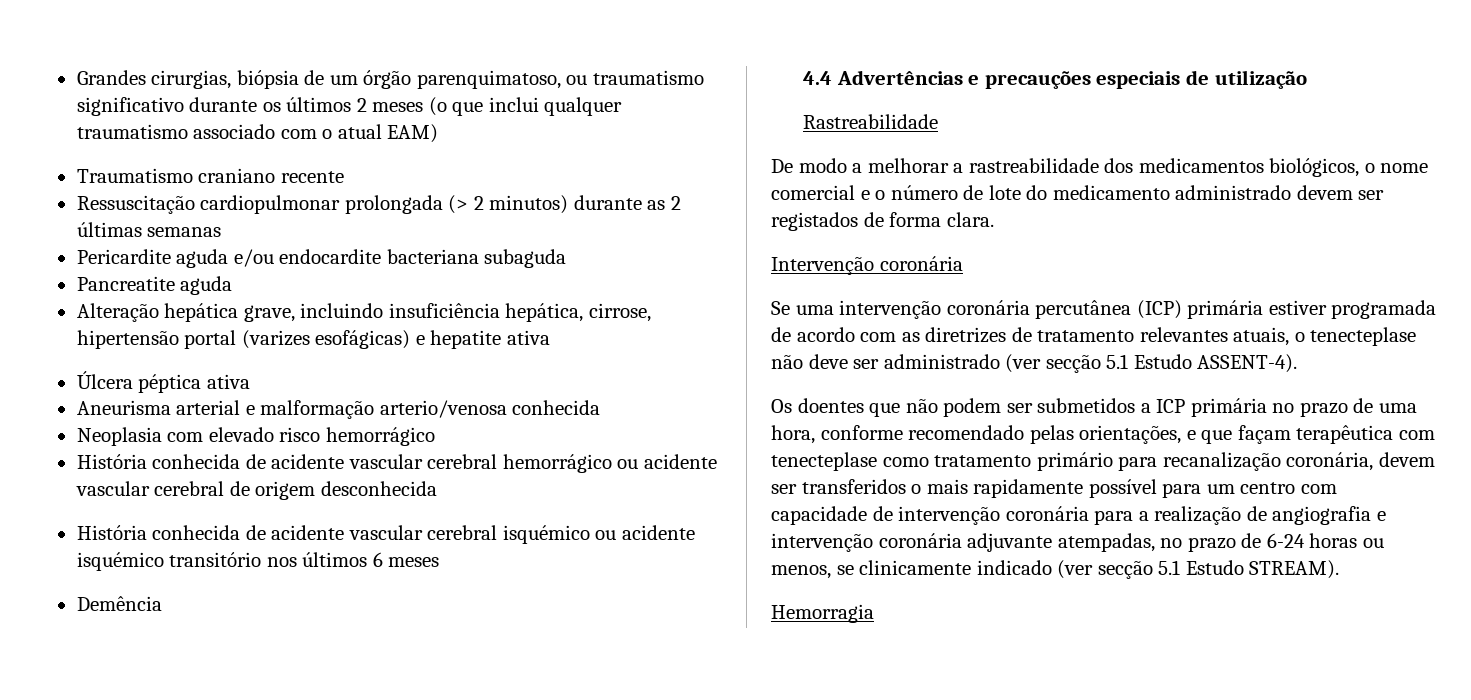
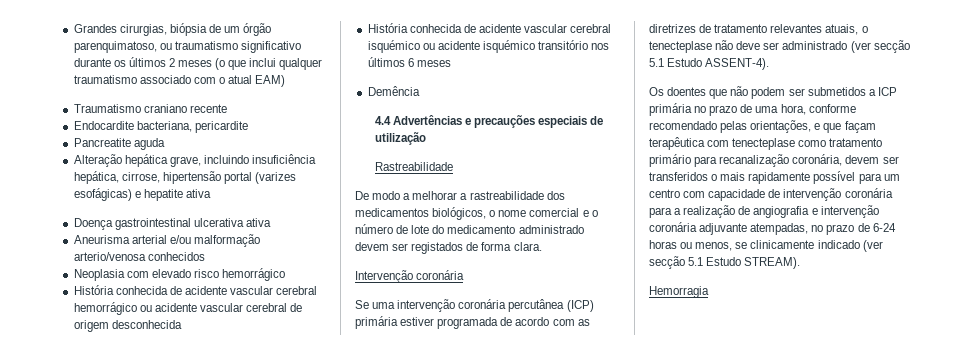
[76,195,681,214] [76,222,222,237] [76,249,567,268] Ressuscitação cardiopulmonar prolongada (> 2 minutos) durante as 2 últimas semanas // Pericardite aguda e/ou endocardite bacteriana subaguda -> [73,121,248,133] Endocardite bacteriana, pericardite
[76,371,202,393] Úlcera péptica -> [73,218,244,230] Doença gastrointestinal ulcerativa
[245,405,255,415] e -> [169,235,191,244] e/ou
[512,400,601,415] conhecida -> [147,252,205,261] conhecidos

